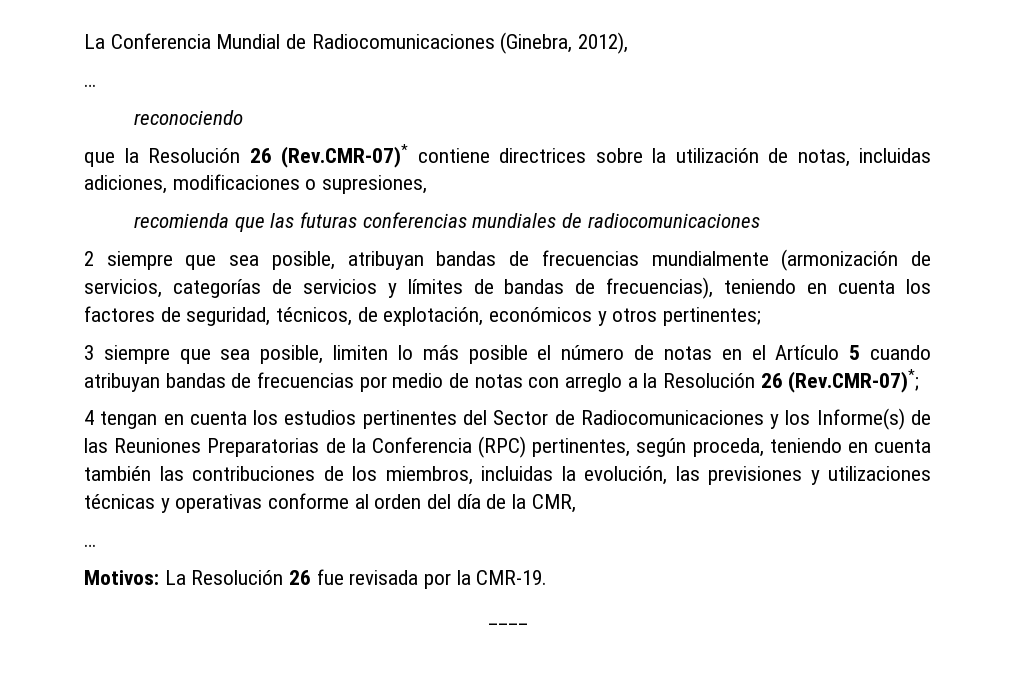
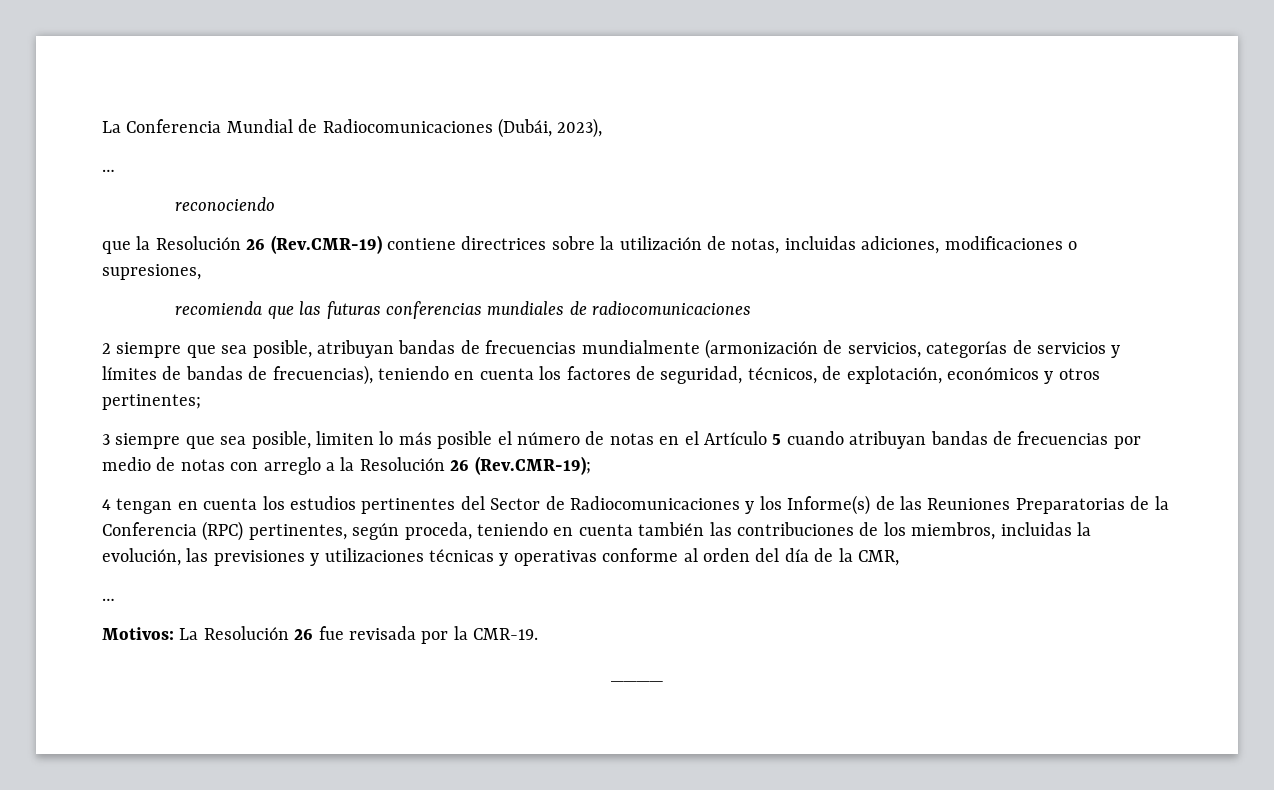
[500,32,629,54] (Ginebra, 2012), -> [498,118,603,138] (Dubái, 2023),
[281,144,408,168] (Rev.CMR-07)* -> [270,235,382,254] (Rev.CMR-19)
[788,369,920,393] (Rev.CMR-07)*; -> [474,456,591,475] (Rev.CMR-19);

